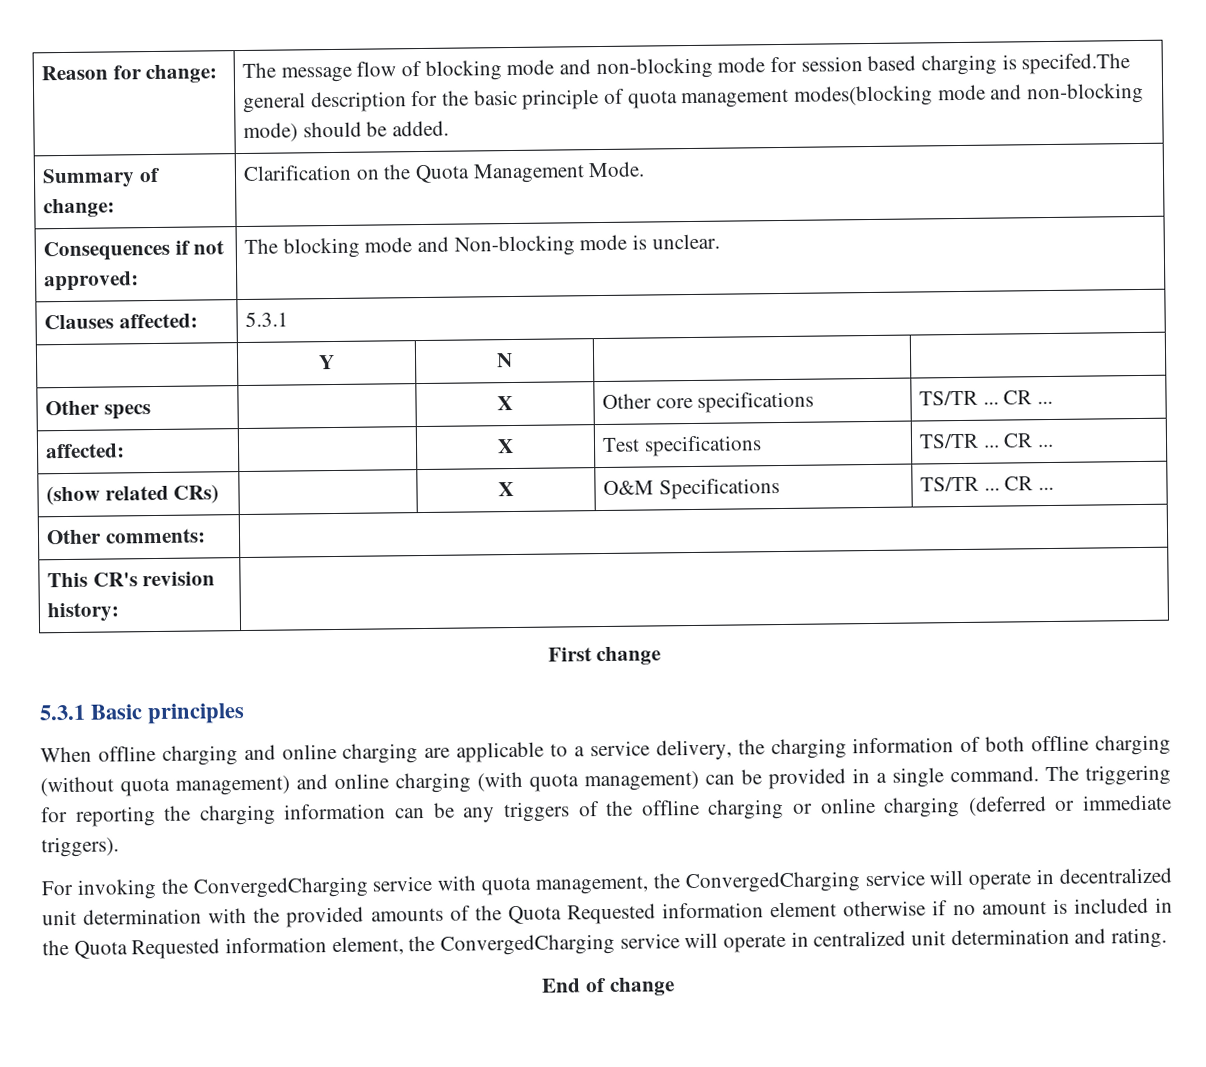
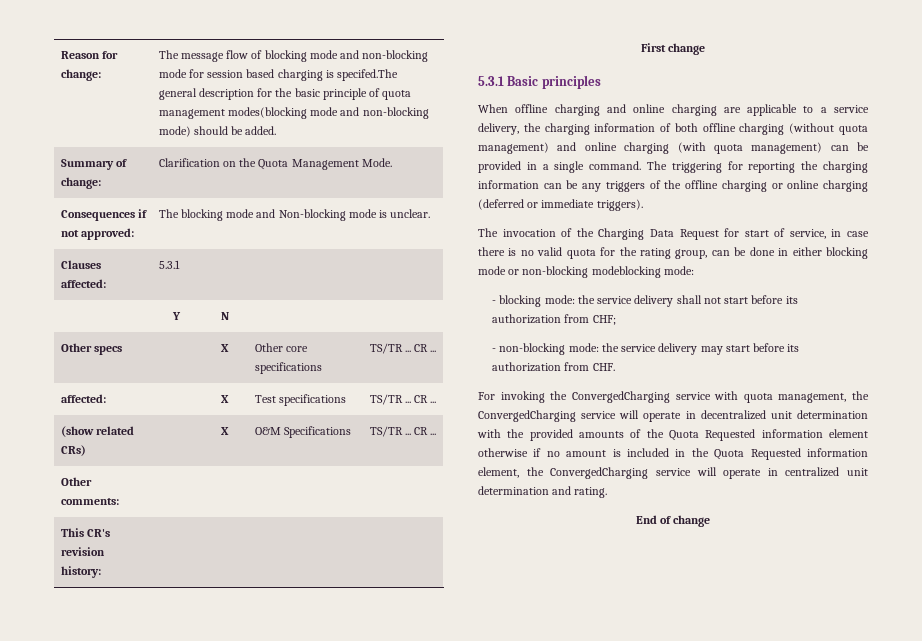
(119, 847) none -> [478,228,869,240] [478,247,868,259] [478,266,694,278] [492,295,798,307] [492,314,616,325] [492,343,800,355] [492,362,615,372] // The invocation of the Charging Data Request for start of service, in case there is no valid quota for the rating group, can be done in either blocking mode or non-blocking modeblocking mode: // - blocking mode: the service delivery shall not start before its authorization from CHF; // - non-blocking mode: the service delivery may start before its authorization from CHF.

